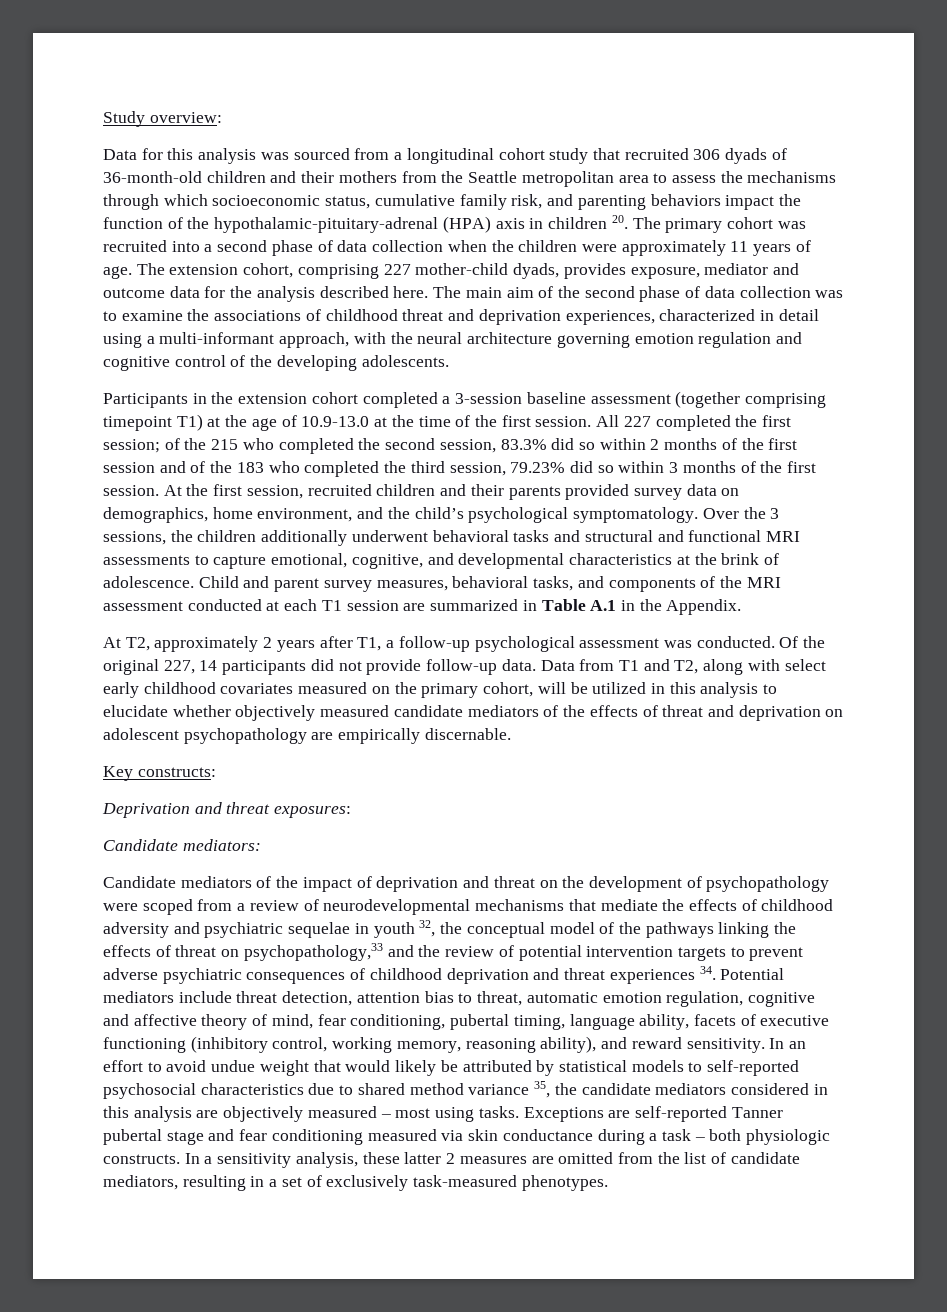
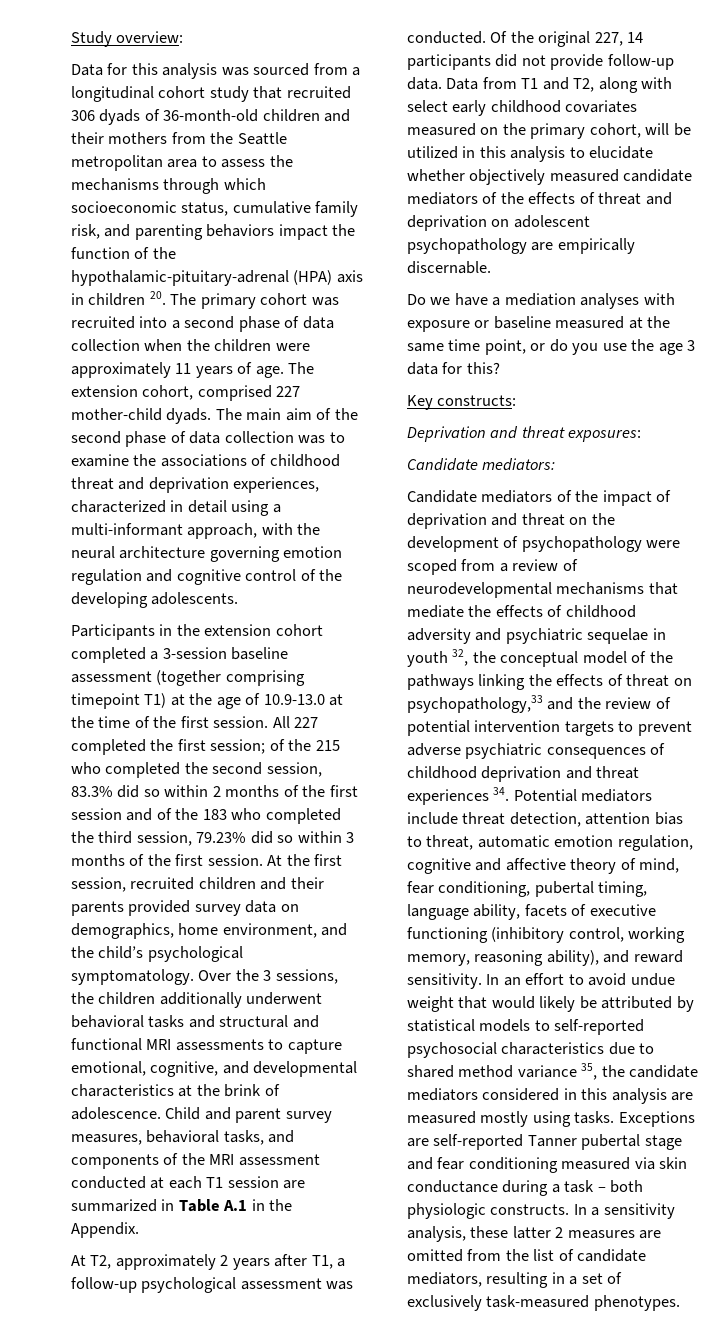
[297,264,379,279] comprising -> [197,385,272,401] comprised
[513,263,799,279] [103,286,429,302] dyads, provides exposure, mediator and outcome data for the analysis described here. -> [166,408,212,424] dyads.
(511, 734) none -> [407,293,675,309] [407,316,671,332] [407,339,696,355] [407,362,500,375] // Do we have a mediation analyses with exposure or baseline measured at the same time point, or do you use the age 3 data for this?
[223,1106,431,1122] objectively measured – most -> [407,1111,529,1127] measured mostly

